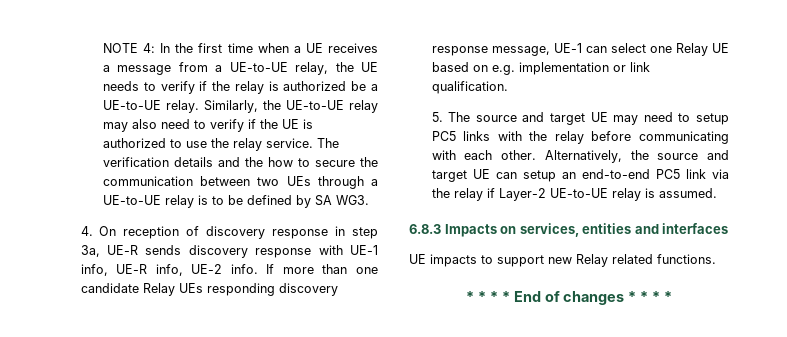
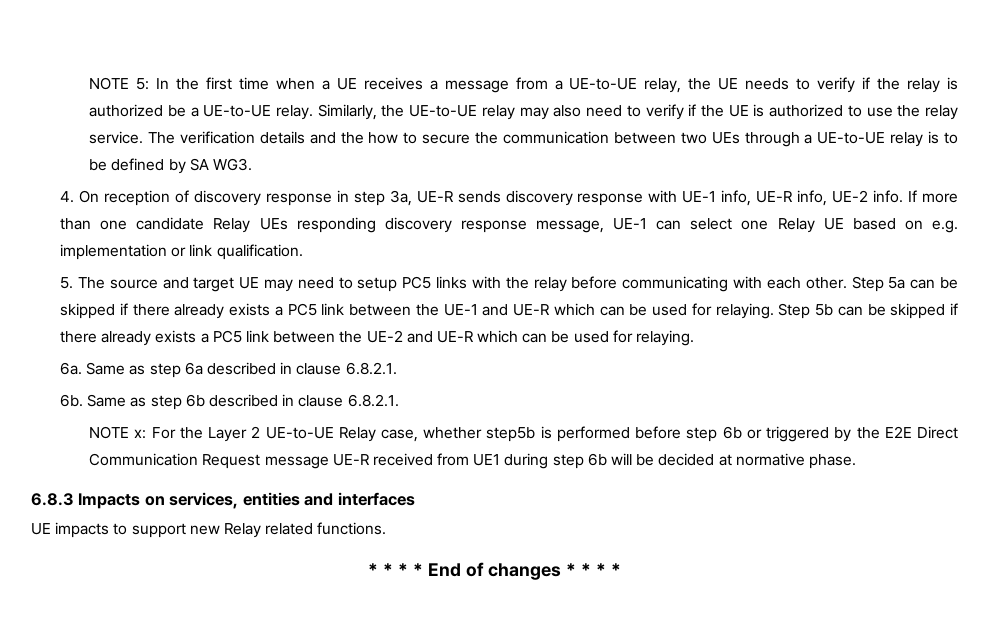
[103,43,156,53] NOTE 4: -> [89,77,150,90] NOTE 5:
[544,150,729,163] [431,169,729,182] [431,188,717,201] Alternatively, the source and target UE can setup an end-to-end PC5 link via the relay if Layer-2 UE-to-UE relay is assumed. -> [851,276,959,292] [60,303,958,319] [60,330,695,346] [60,362,397,378] [60,394,399,410] [89,426,958,442] [89,453,856,469] Step 5a can be skipped if there already exists a PC5 link between the UE-1 and UE-R which can be used for relaying. Step 5b can be skipped if there already exists a PC5 link between the UE-2 and UE-R which can be used for relaying. // 6a. Same as step 6a described in clause 6.8.2.1. // 6b. Same as step 6b described in clause 6.8.2.1. // NOTE x: For the Layer 2 UE-to-UE Relay case, whether step5b is performed before step 6b or triggered by the E2E Direct Communication Request message UE-R received from UE1 during step 6b will be decided at normative phase.

